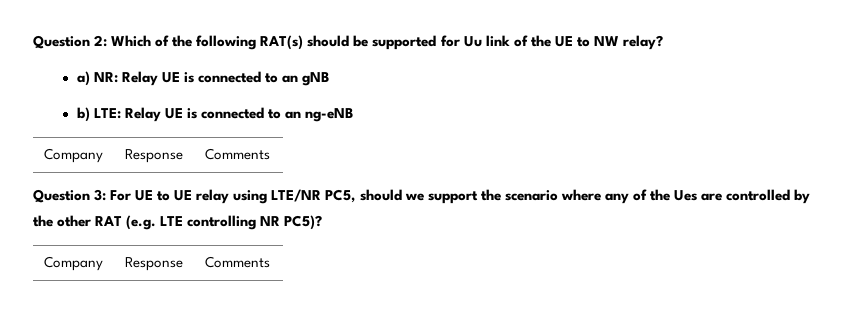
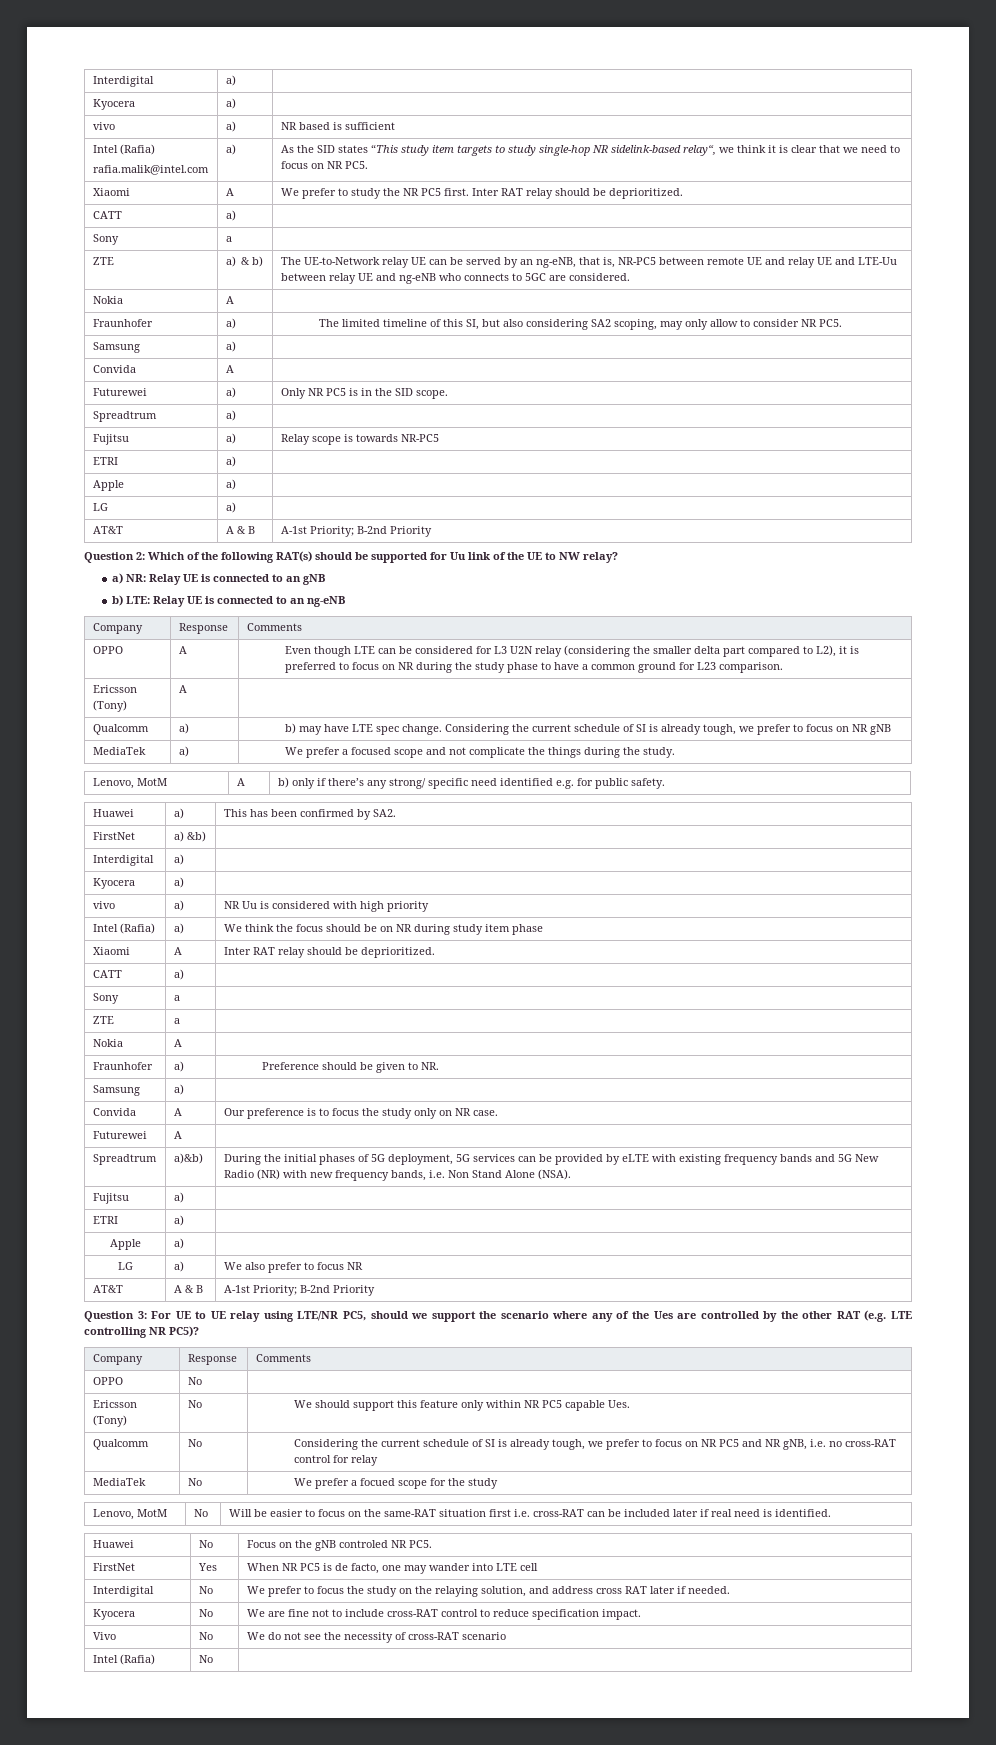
(33, 42) none -> [92,76,154,87] [225,75,236,86] [92,99,135,110] [225,98,236,109] [92,122,115,130] [225,121,236,132] [280,122,395,130] [92,144,155,155] [92,165,209,175] [225,144,236,155] [280,144,900,156] [280,161,368,169] [92,188,130,196] [225,188,234,196] [280,188,683,199] [92,211,122,219] [225,210,236,221] [92,234,119,245] [225,236,232,242] [92,257,114,265] [225,256,264,267] [280,257,897,268] [280,273,630,284] [92,296,123,304] [225,296,234,304] [92,319,153,327] [225,318,236,329] [319,319,843,330] [92,342,140,353] [225,341,236,352] [92,365,136,373] [225,365,234,373] [92,388,147,396] [225,387,236,398] [280,388,448,399] [92,411,157,422] [225,410,236,421] [92,434,129,445] [225,433,236,444] [280,434,439,445] [92,457,118,465] [225,456,236,467] [92,480,124,491] [225,479,236,490] [92,503,108,511] [225,502,236,513] [92,526,123,534] [225,526,255,534] [280,526,432,537] Interdigital | a) | // Kyocera | a) | // vivo | a) | NR based is sufficient // Intel (Rafia) // rafia.malik@intel.com | a) | As the SID states “This study item targets to study single-hop NR sidelink-based relay“, we think it is clear that we need to focus on NR PC5. // Xiaomi | A | We prefer to study the NR PC5 first. Inter RAT relay should be deprioritized. // CATT | a) | // Sony | a | // ZTE | a) & b) | The UE-to-Network relay UE can be served by an ng-eNB, that is, NR-PC5 between remote UE and relay UE and LTE-Uu between relay UE and ng-eNB who connects to 5GC are considered. // Nokia | A | // Fraunhofer | a) | The limited timeline of this SI, but also considering SA2 scoping, may only allow to consider NR PC5. // Samsung | a) | // Convida | A | // Futurewei | a) | Only NR PC5 is in the SID scope. // Spreadtrum | a) | // Fujitsu | a) | Relay scope is towards NR-PC5 // ETRI | a) | // Apple | a) | // LG | a) | // AT&T | A & B | A-1st Priority; B-2nd Priority //
(270, 154) none -> [92,646,123,654] [178,646,187,654] [285,645,860,657] [285,662,784,673] [92,685,137,693] [92,700,127,712] [178,685,187,693] [92,724,149,735] [178,723,189,734] [285,723,892,735] [92,747,146,755] [178,746,189,757] [285,747,676,758] [92,778,167,789] [236,778,245,786] [277,777,665,789] [92,809,134,817] [173,808,184,819] [223,809,396,820] [92,832,135,840] [173,831,206,842] [92,855,154,866] [173,854,184,865] [92,878,135,889] [173,877,184,888] [92,901,115,909] [173,900,184,911] [223,901,429,912] [92,923,155,934] [173,923,184,934] [223,924,543,935] [92,947,130,955] [173,947,182,955] [223,947,435,958] [92,970,122,978] [173,969,184,980] [92,993,119,1004] [173,995,180,1001] [92,1016,114,1024] [173,1018,180,1024] [92,1039,123,1047] [173,1039,182,1047] [92,1062,153,1070] [173,1061,184,1072] [262,1062,440,1073] [92,1085,140,1096] [173,1084,184,1095] [92,1108,136,1116] [173,1108,182,1116] [223,1108,498,1119] [92,1131,147,1139] [173,1131,182,1139] [92,1154,157,1165] [173,1153,203,1164] [223,1154,879,1165] [223,1169,571,1181] [92,1193,129,1204] [173,1192,184,1203] [92,1216,118,1224] [173,1215,184,1226] [109,1239,141,1250] [173,1238,184,1249] [117,1262,133,1270] [173,1261,184,1272] [223,1262,363,1273] [92,1285,123,1293] [173,1285,203,1293] [223,1285,375,1296] // OPPO | A | Even though LTE can be considered for L3 U2N relay (considering the smaller delta part compared to L2), it is preferred to focus on NR during the study phase to have a common ground for L23 comparison. // Ericsson (Tony) | A | // Qualcomm | a) | b) may have LTE spec change. Considering the current schedule of SI is already tough, we prefer to focus on NR gNB // MediaTek | a) | We prefer a focused scope and not complicate the things during the study. // Lenovo, MotM | A | b) only if there’s any strong/ specific need identified e.g. for public safety. // Huawei | a) | This has been confirmed by SA2. // FirstNet | a) &b) | // Interdigital | a) | // Kyocera | a) | // vivo | a) | NR Uu is considered with high priority // Intel (Rafia) | a) | We think the focus should be on NR during study item phase // Xiaomi | A | Inter RAT relay should be deprioritized. // CATT | a) | // Sony | a | // ZTE | a | // Nokia | A | // Fraunhofer | a) | Preference should be given to NR. // Samsung | a) | // Convida | A | Our preference is to focus the study only on NR case. // Futurewei | A | // Spreadtrum | a)&b) | During the initial phases of 5G deployment, 5G services can be provided by eLTE with existing frequency bands and 5G New Radio (NR) with new frequency bands, i.e. Non Stand Alone (NSA). // Fujitsu | a) | // ETRI | a) | // Apple | a) | // LG | a) | We also prefer to focus NR // AT&T | A & B | A-1st Priority; B-2nd Priority
(270, 262) none -> [92,1377,123,1385] [187,1377,202,1385] [92,1400,137,1408] [92,1415,127,1427] [187,1400,202,1408] [294,1400,631,1411] [92,1439,149,1450] [187,1439,202,1447] [294,1439,897,1450] [294,1455,379,1466] [92,1478,146,1486] [187,1478,202,1486] [294,1478,499,1489] [92,1509,167,1520] [193,1509,208,1517] [228,1509,831,1517] [92,1540,134,1548] [198,1540,213,1548] [246,1540,432,1551] [92,1563,135,1571] [197,1563,217,1571] [246,1563,538,1574] [92,1586,154,1597] [198,1586,213,1594] [246,1586,730,1597] [92,1609,135,1620] [198,1609,213,1617] [246,1609,641,1620] [92,1632,116,1640] [198,1632,213,1640] [246,1632,506,1643] [92,1654,155,1665] [198,1655,213,1663] // OPPO | No | // Ericsson (Tony) | No | We should support this feature only within NR PC5 capable Ues. // Qualcomm | No | Considering the current schedule of SI is already tough, we prefer to focus on NR PC5 and NR gNB, i.e. no cross-RAT control for relay // MediaTek | No | We prefer a focued scope for the study // Lenovo, MotM | No | Will be easier to focus on the same-RAT situation first i.e. cross-RAT can be included later if real need is identified. // Huawei | No | Focus on the gNB controled NR PC5. // FirstNet | Yes | When NR PC5 is de facto, one may wander into LTE cell // Interdigital | No | We prefer to focus the study on the relaying solution, and address cross RAT later if needed. // Kyocera | No | We are fine not to include cross-RAT control to reduce specification impact. // Vivo | No | We do not see the necessity of cross-RAT scenario // Intel (Rafia) | No |

